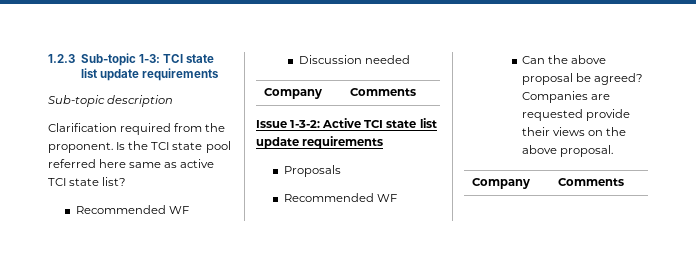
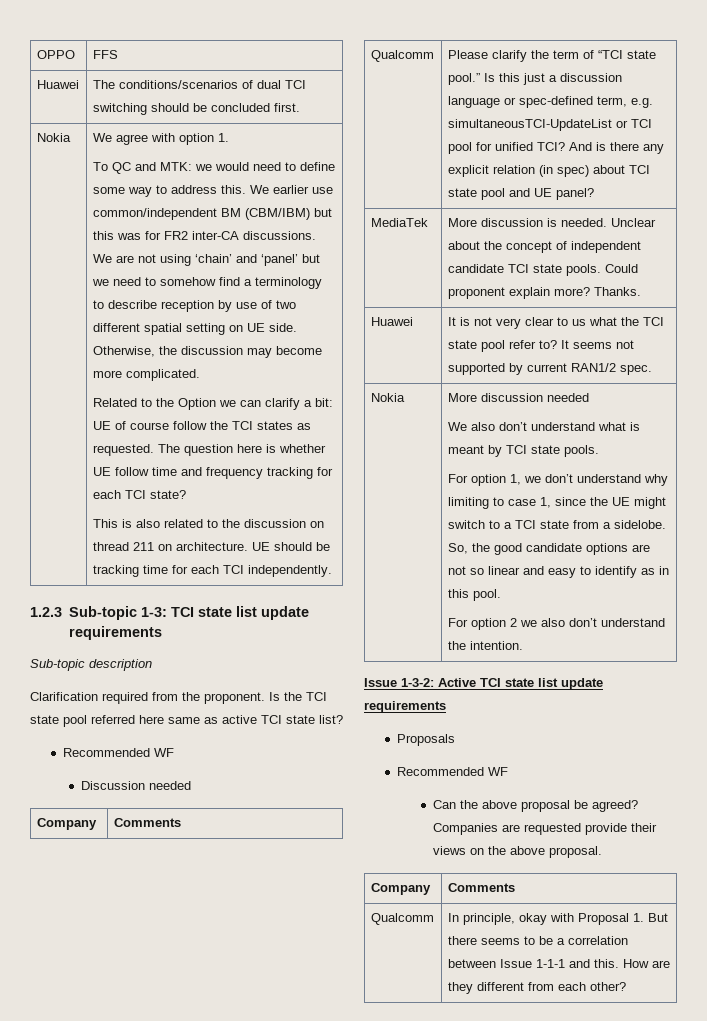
(48, 58) none -> [36,50,75,59] [92,50,118,59] [36,80,79,89] [92,80,306,89] [92,103,300,115] [36,133,71,142] [92,133,229,145] [92,162,335,174] [92,185,333,197] [92,208,332,220] [92,231,316,240] [92,254,320,266] [91,277,322,289] [92,300,296,312] [92,323,297,335] [92,346,322,358] [92,369,200,381] [92,398,333,410] [92,421,311,430] [92,444,326,456] [92,467,333,479] [92,490,186,499] [92,519,324,528] [92,542,330,551] [92,565,332,577] OPPO | FFS // Huawei | The conditions/scenarios of dual TCI switching should be concluded first. // Nokia | We agree with option 1. // To QC and MTK: we would need to define some way to address this. We earlier use common/independent BM (CBM/IBM) but this was for FR2 inter-CA discussions. We are not using ‘chain’ and ‘panel’ but we need to somehow find a terminology to describe reception by use of two different spatial setting on UE side. Otherwise, the discussion may become more complicated. // Related to the Option we can clarify a bit: UE of course follow the TCI states as requested. The question here is whether UE follow time and frequency tracking for each TCI state? // This is also related to the discussion on thread 211 on architecture. UE should be tracking time for each TCI independently. //
(416, 92) none -> [370,50,434,62] [447,50,656,62] [447,73,622,85] [447,96,653,108] [447,119,652,131] [447,142,664,154] [447,165,650,177] [447,188,594,200] [370,218,428,227] [447,218,656,227] [447,241,641,253] [447,264,638,276] [447,287,641,299] [370,317,413,326] [447,317,664,329] [447,340,634,352] [447,363,652,375] [370,393,405,402] [447,393,589,402] [447,422,640,431] [447,445,599,457] [447,474,668,486] [447,497,666,509] [447,520,666,529] [447,543,650,555] [447,566,669,578] [447,589,501,601] [447,618,665,630] [447,641,523,650] // Qualcomm | Please clarify the term of “TCI state pool.” Is this just a discussion language or spec-defined term, e.g. simultaneousTCI-UpdateList or TCI pool for unified TCI? And is there any explicit relation (in spec) about TCI state pool and UE panel? // MediaTek | More discussion is needed. Unclear about the concept of independent candidate TCI state pools. Could proponent explain more? Thanks. // Huawei | It is not very clear to us what the TCI state pool refer to? It seems not supported by current RAN1/2 spec. // Nokia | More discussion needed // We also don’t understand what is meant by TCI state pools. // For option 1, we don’t understand why limiting to case 1, since the UE might switch to a TCI state from a sidelobe. So, the good candidate options are not so linear and easy to identify as in this pool. // For option 2 we also don’t understand the intention.
(624, 182) none -> [370,913,434,925] [447,913,668,925] [447,936,628,945] [447,959,670,968] [447,982,626,994] // Qualcomm | In principle, okay with Proposal 1. But there seems to be a correlation between Issue 1-1-1 and this. How are they different from each other?

